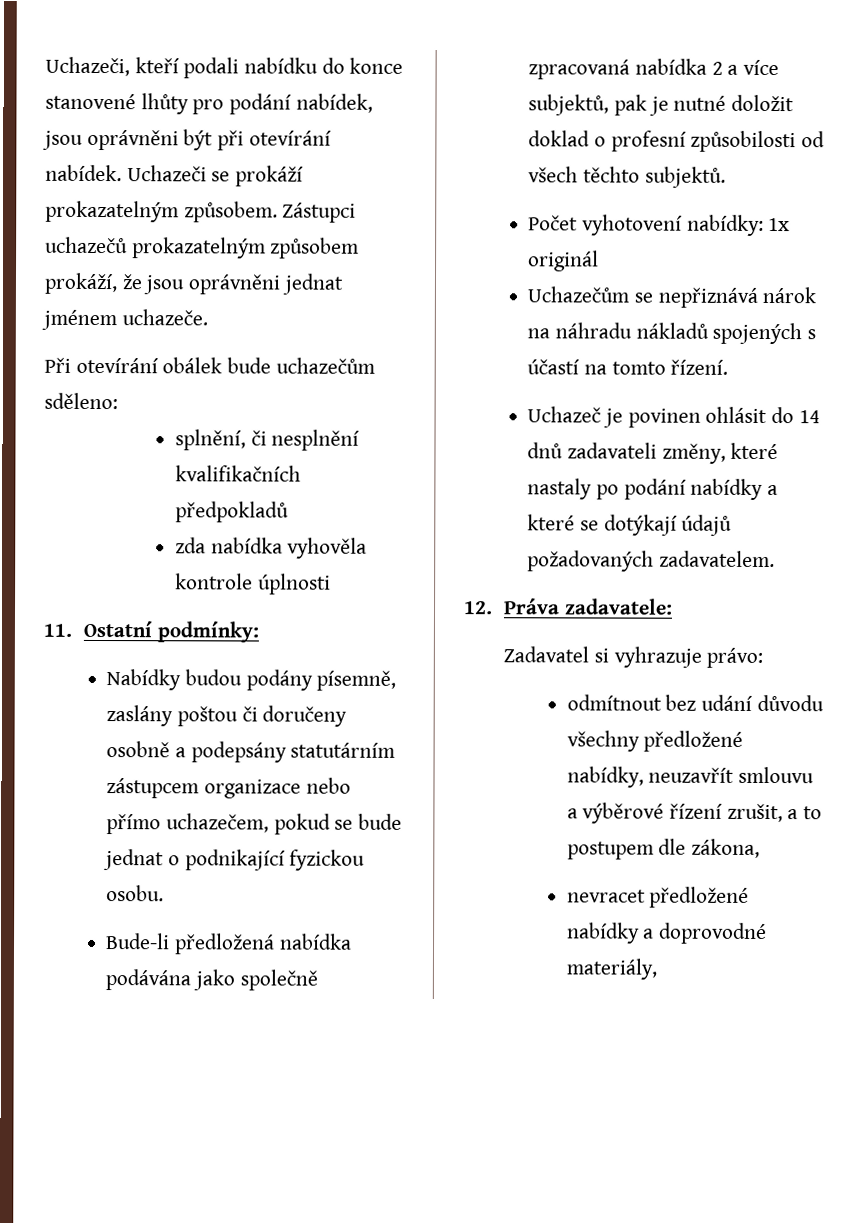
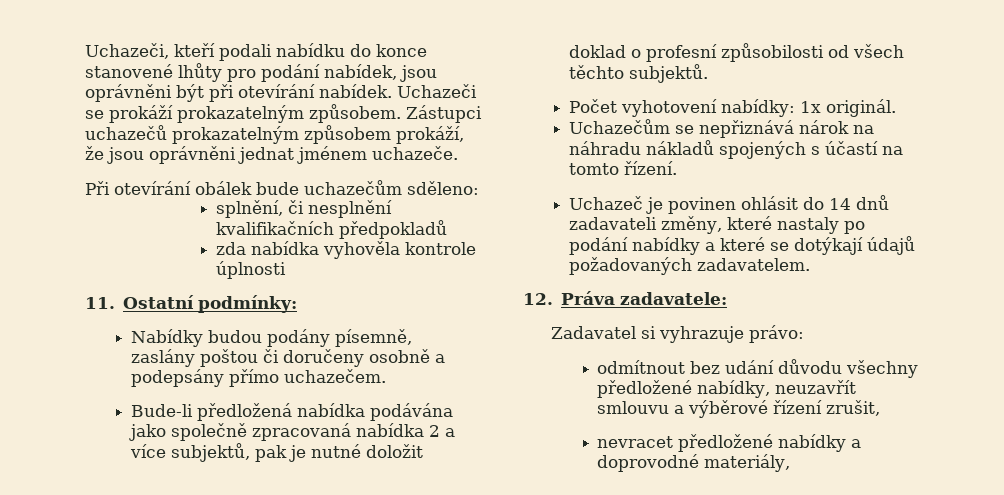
[290,742,396,758] [106,777,351,799] [106,813,403,835] [103,849,366,871] [106,885,165,902] statutárním zástupcem organizace nebo přímo uchazečem, pokud se bude jednat o podnikající fyzickou osobu. -> [229,369,387,387] přímo uchazečem.
[528,250,600,272] originál -> [826,99,897,117] originál.
[787,806,823,820] [566,838,761,860] a to postupem dle zákona, -> (881, 408) none

